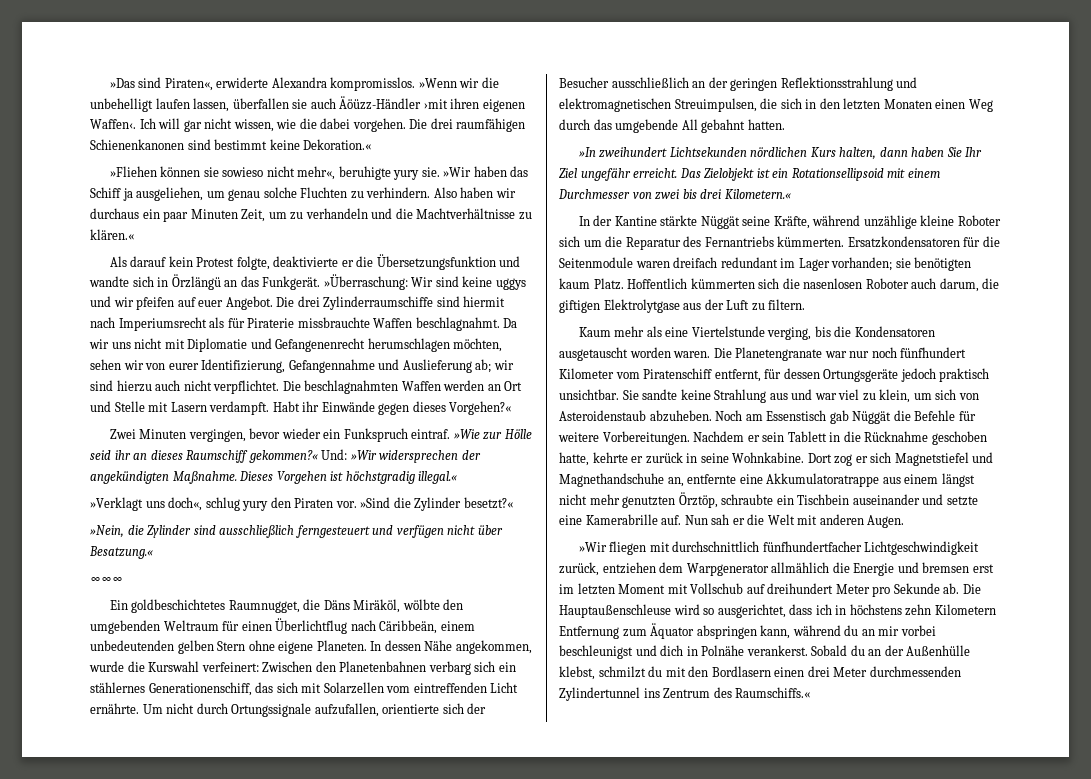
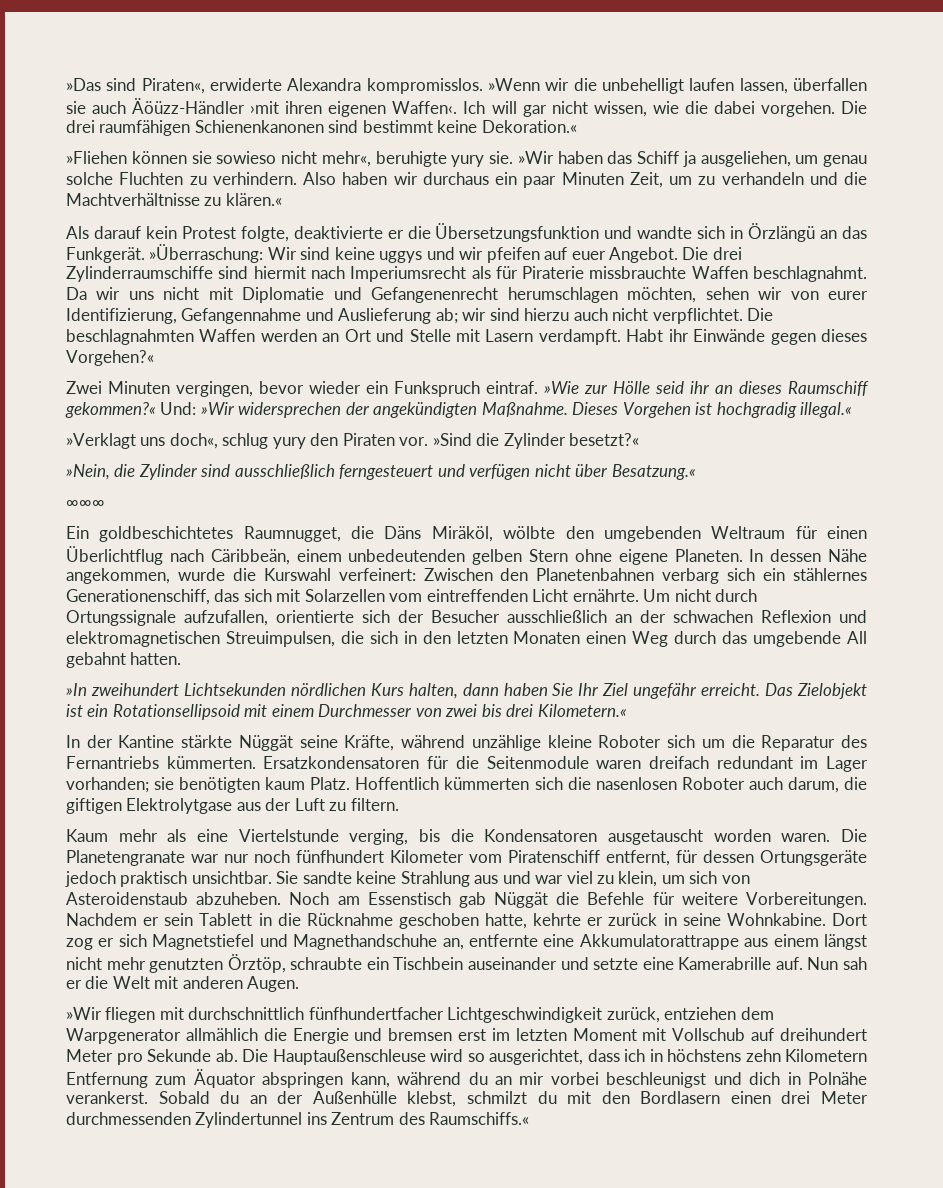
[345,471,415,484] höchstgradig -> [716,402,797,418] hochgradig
[730,77,893,91] geringen Reflektionsstrahlung -> [673,610,831,623] schwachen Reflexion
[766,473,880,487] Akkumulatoratrappe -> [579,934,739,950] Akkumulatorattrappe

